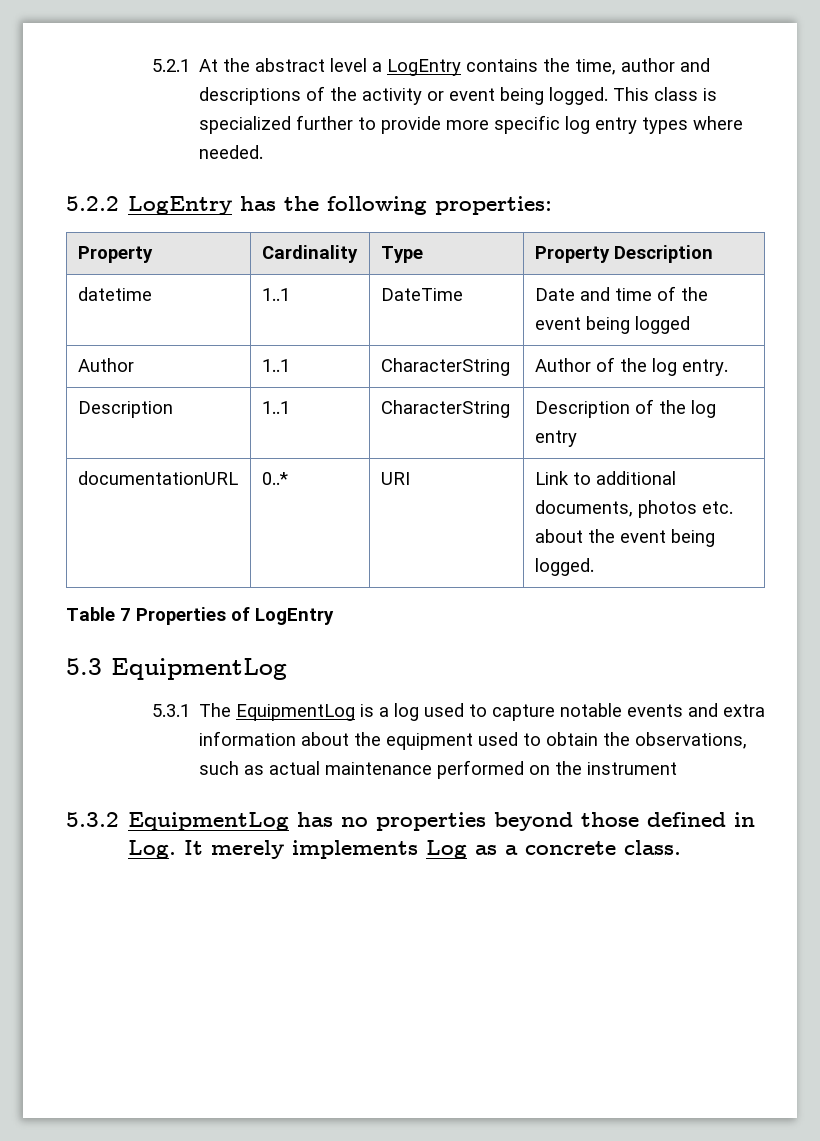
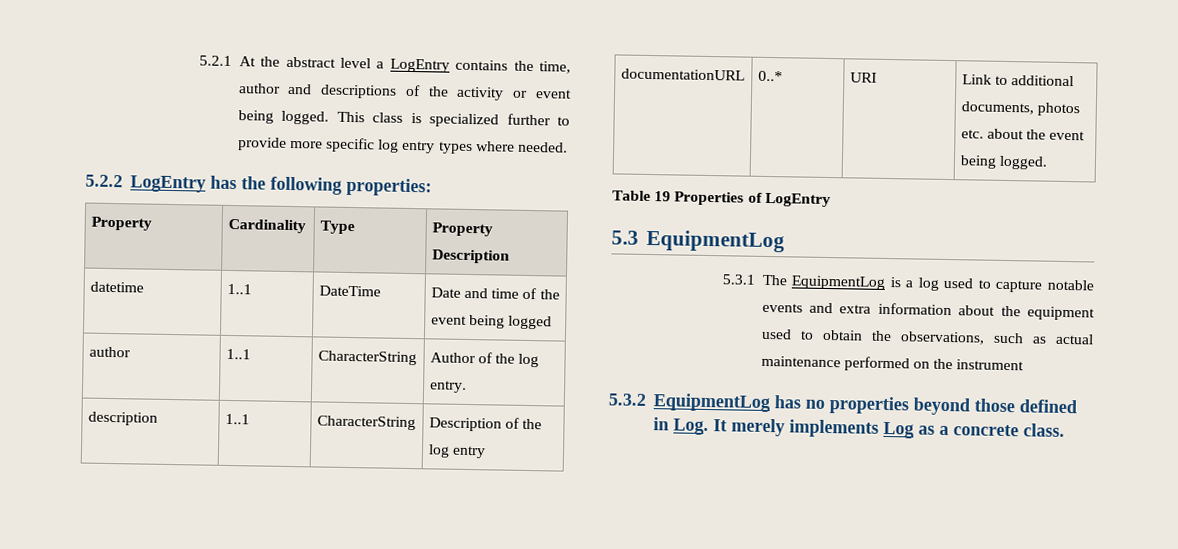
[77,358,134,372] Author -> [88,346,131,358] author
[77,401,173,418] Description -> [87,411,158,426] description
[120,608,131,621] 7 -> [654,191,672,202] 19

